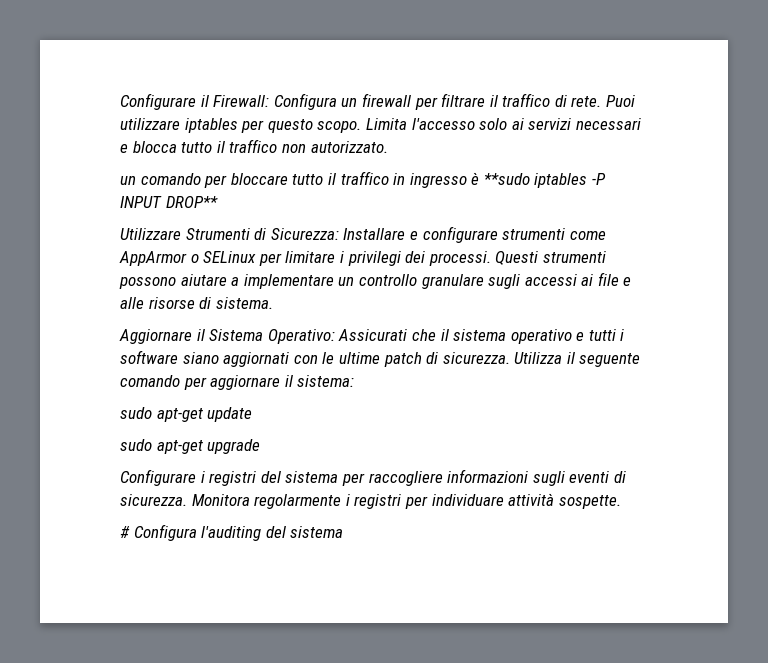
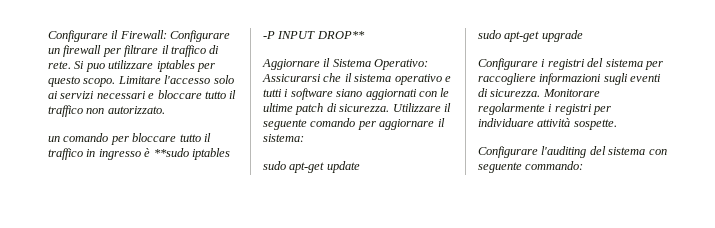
[273,93,337,110] Configura -> [170,30,231,42] Configurare
[606,95,636,107] Puoi -> [74,61,105,72] Si puo
[365,118,407,130] Limita -> [117,76,161,84] Limitare
[132,141,177,153] blocca -> [157,90,202,99] bloccare
[120,226,606,243] [119,251,606,266] [119,272,632,289] [120,297,273,309] // Utilizzare Strumenti di Sicurezza: Installare e configurare strumenti come AppArmor o SELinux per limitare i privilegi dei processi. Questi strumenti possono aiutare a implementare un controllo granulare sugli accessi ai file e alle risorse di sistema. -> (365, 35) none
[338,329,408,341] Assicurati -> [262,74,321,82] Assicurarsi
[514,352,563,364] Utilizza -> [392,103,441,112] Utilizzare
[191,494,250,506] Monitora -> [542,89,600,97] Monitorare
[120,524,197,541] # Configura -> [478,146,538,158] Configurare
(344, 532) none -> [648,149,667,155] [478,161,584,173] con seguente commando:

